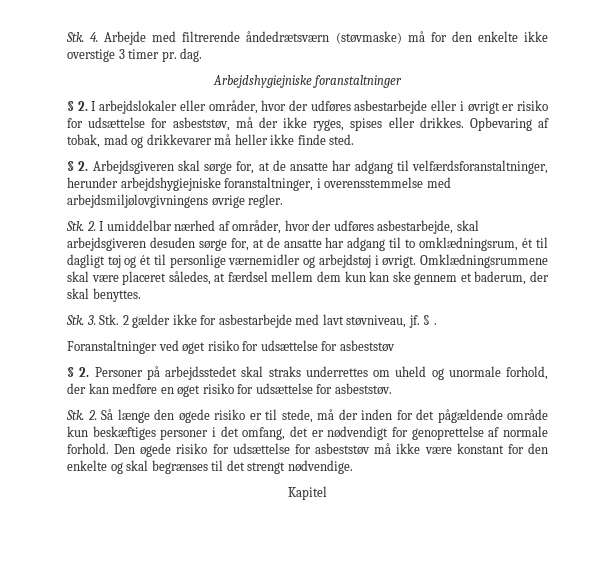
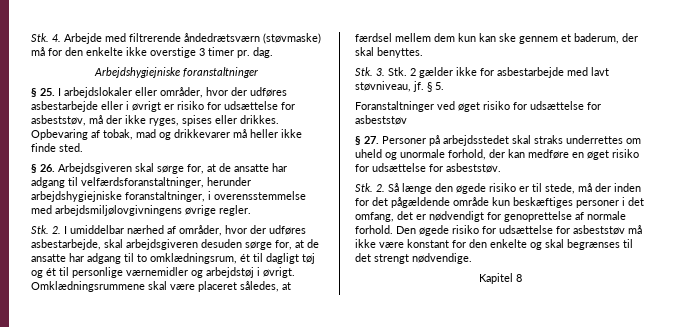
[77,101,88,111] 2. -> [40,88,55,96] 25.
[78,161,89,171] 2. -> [40,164,55,172] 26.
[433,323,437,325] . -> [435,82,444,90] 5.
[79,367,90,377] 2. -> [364,136,379,144] 27.
(327, 493) none -> [516,274,522,282] 8

